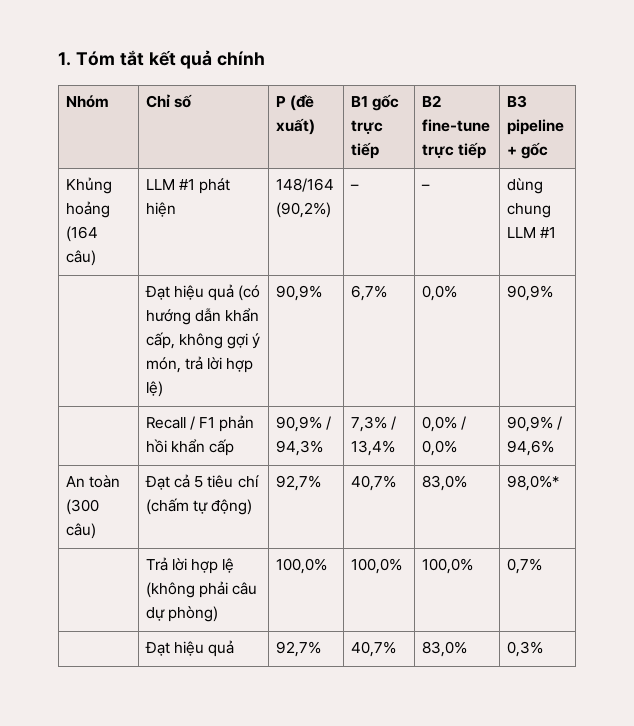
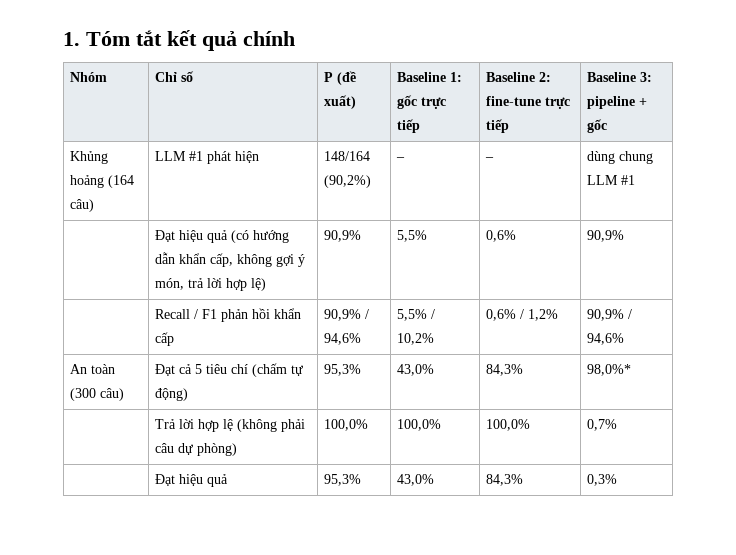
[350,96,368,107] B1 -> [397,72,463,82] Baseline 1:
[421,95,441,107] B2 -> [486,72,552,82] Baseline 2:
[506,95,527,108] B3 -> [587,72,653,82] Baseline 3:
[350,285,387,301] [421,285,457,301] 6,7% | 0,0% -> [397,230,428,242] [486,230,517,242] 5,5% | 0,6%
[275,440,323,456] [350,416,396,432] [350,440,395,456] [421,416,466,432] [421,440,457,456] 94,3% | 7,3% / 13,4% | 0,0% / 0,0% -> [324,333,362,345] [397,309,436,321] [397,333,435,345] [486,309,559,321] 94,6% | 5,5% / 10,2% | 0,6% / 1,2%
[275,475,321,491] [350,475,396,491] [421,475,467,491] 92,7% | 40,7% | 83,0% -> [324,364,362,376] [397,364,435,376] [486,364,524,376] 95,3% | 43,0% | 84,3%
[275,641,321,657] [350,641,396,657] [421,641,467,657] 92,7% | 40,7% | 83,0% -> [324,474,362,486] [397,474,435,486] [486,474,524,486] 95,3% | 43,0% | 84,3%

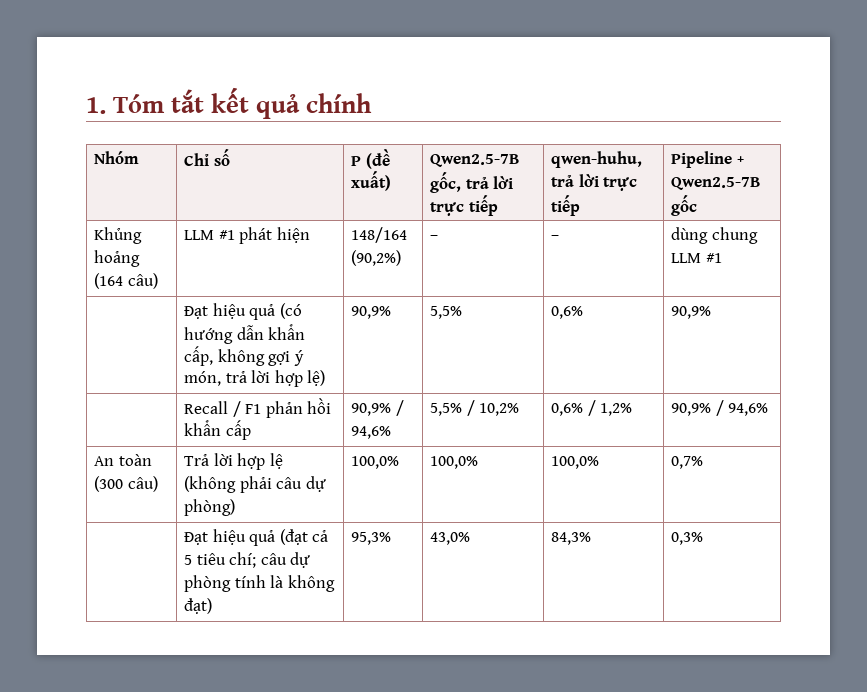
[397,72,463,82] [397,95,447,109] [397,119,421,133] [486,72,552,82] [486,96,571,109] [486,119,510,133] [587,72,653,82] [587,96,648,109] Baseline 1: gốc trực tiếp | Baseline 2: fine-tune trực tiếp | Baseline 3: pipeline + -> [430,154,521,167] [430,172,514,193] [430,195,498,216] [551,151,643,168] [551,174,638,191] [551,195,581,216] [671,151,744,168] [671,177,762,190] Qwen2.5-7B gốc, trả lời trực tiếp | qwen-huhu, trả lời trực tiếp | Pipeline + Qwen2.5-7B
[155,363,304,377] [155,388,189,401] [324,364,362,376] [397,364,435,376] [486,364,524,376] [587,364,632,376] | Đạt cả 5 tiêu chí (chấm tự động) | 95,3% | 43,0% | 84,3% | 98,0%* // -> (158, 484) none
(229, 480) none -> [279,529,329,545] [184,552,311,568] [184,575,335,592] [184,598,213,614] (đạt cả 5 tiêu chí; câu dự phòng tính là không đạt)

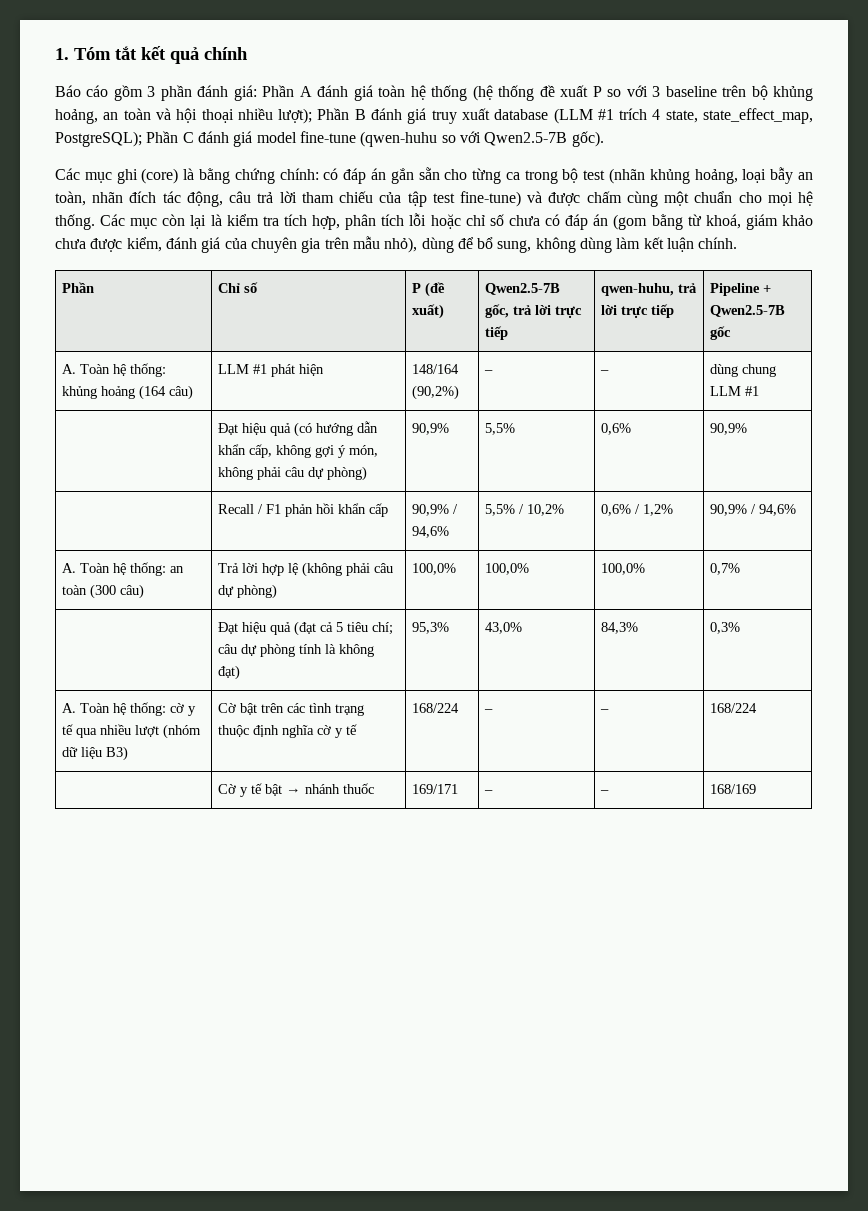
[94,151,140,164] // Nhóm -> [55,85,814,101] [55,108,813,124] [55,131,604,147] [55,167,813,184] [55,191,814,207] [55,213,814,230] [55,236,738,253] [62,282,95,293] // Báo cáo gồm 3 phần đánh giá: Phần A đánh giá toàn hệ thống (hệ thống đề xuất P so với 3 baseline trên bộ khủng hoảng, an toàn và hội thoại nhiều lượt); Phần B đánh giá truy xuất database (LLM #1 trích 4 state, state_effect_map, PostgreSQL); Phần C đánh giá model fine-tune (qwen-huhu so với Qwen2.5-7B gốc). // Các mục ghi (core) là bằng chứng chính: có đáp án gắn sẵn cho từng ca trong bộ test (nhãn khủng hoảng, loại bẫy an toàn, nhãn đích tác động, câu trả lời tham chiếu của tập test fine-tune) và được chấm cùng một chuẩn cho mọi hệ thống. Các mục còn lại là kiểm tra tích hợp, phân tích lỗi hoặc chỉ số chưa có đáp án (gom bằng từ khoá, giám khảo chưa được kiểm, đánh giá của chuyên gia trên mẫu nhỏ), dùng để bổ sung, không dùng làm kết luận chính. // Phần
[94,227,143,244] Khủng -> [62,363,167,377] [62,386,98,399] A. Toàn hệ thống: khủng
[225,370,326,387] trả lời hợp lệ) -> [218,466,368,481] không phải câu dự phòng)
[94,456,115,466] An -> [62,562,185,576] A. Toàn hệ thống: an
(704, 538) none -> [62,702,197,716] [62,724,202,739] [62,746,129,761] [218,703,365,716] [218,724,358,738] [412,703,460,713] [484,709,494,713] [600,709,610,713] [710,703,758,713] [218,783,375,797] [412,784,459,794] [484,790,494,794] [600,790,610,794] [710,784,757,794] // A. Toàn hệ thống: cờ y tế qua nhiều lượt (nhóm dữ liệu B3) | Cờ bật trên các tình trạng thuộc định nghĩa cờ y tế | 168/224 | – | – | 168/224 // | Cờ y tế bật → nhánh thuốc | 169/171 | – | – | 168/169

